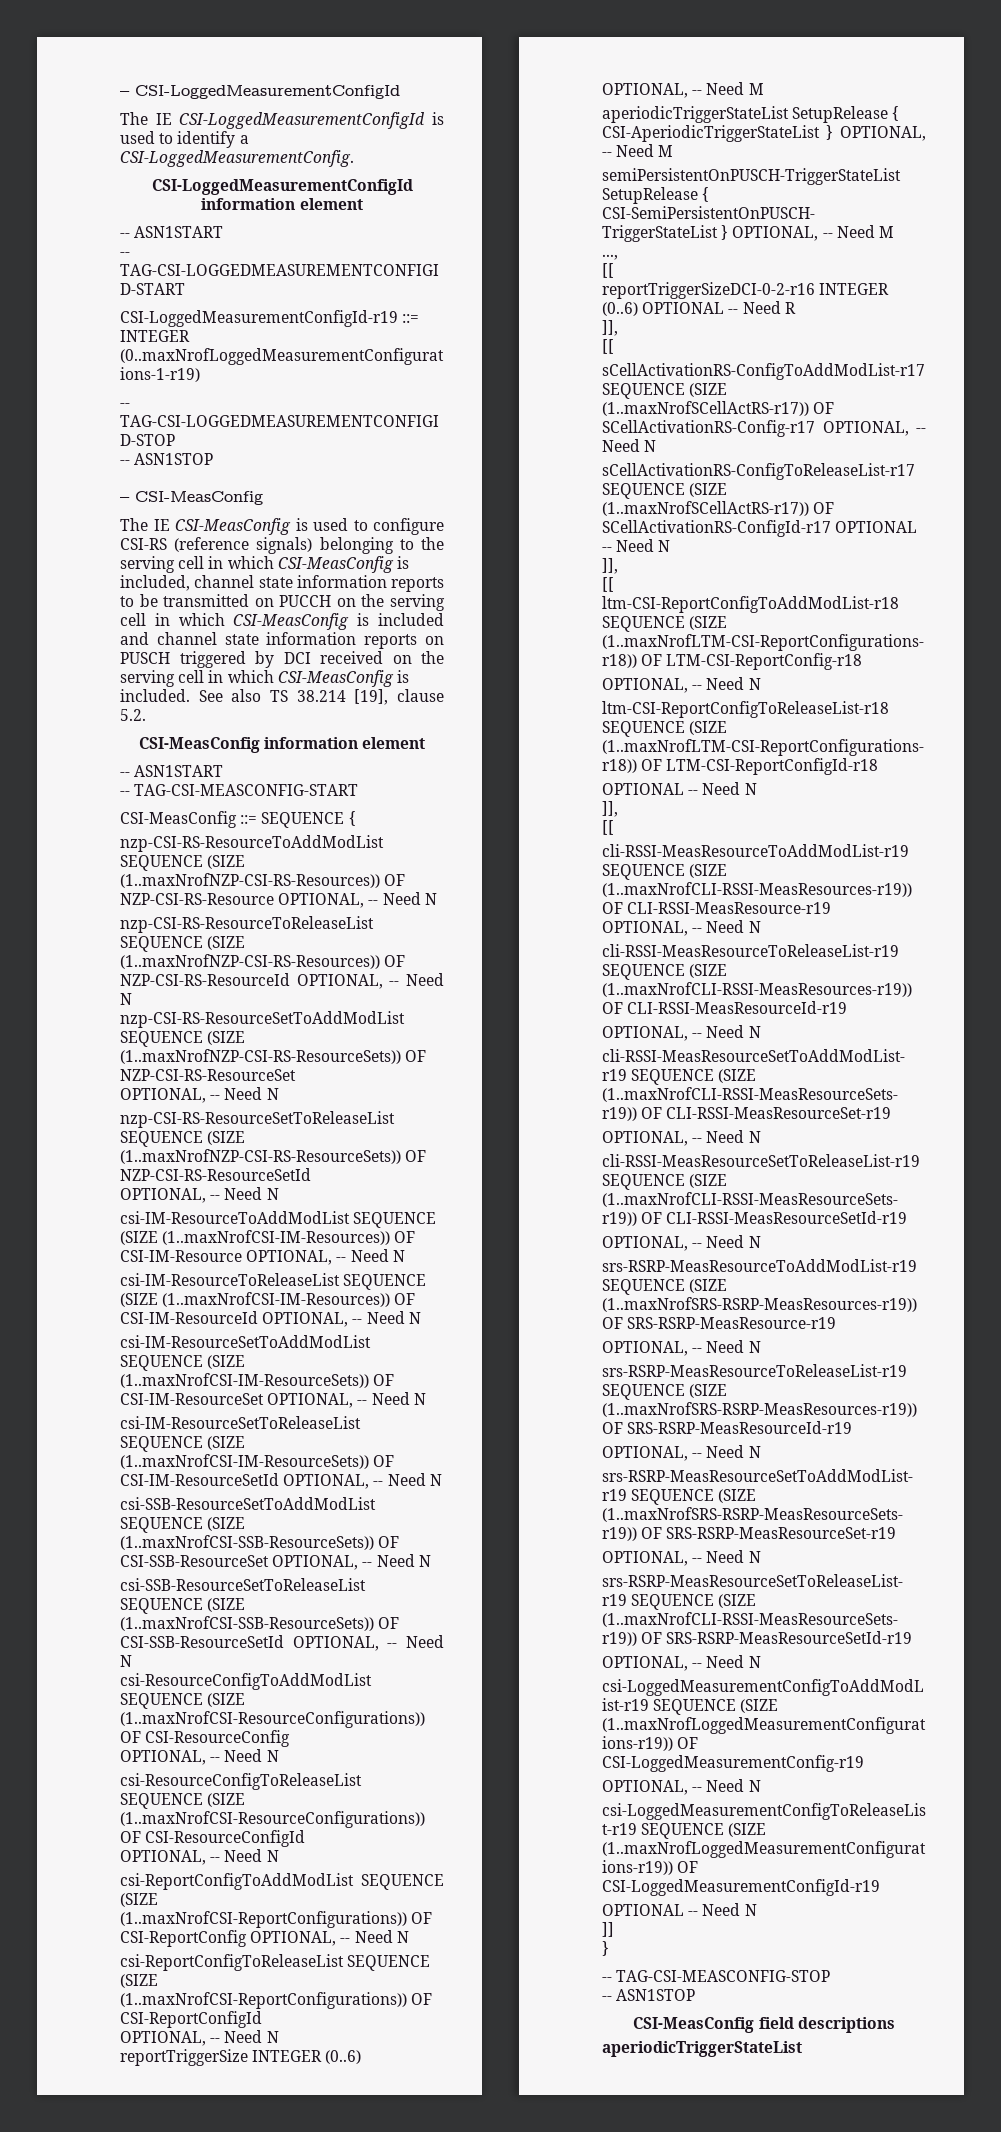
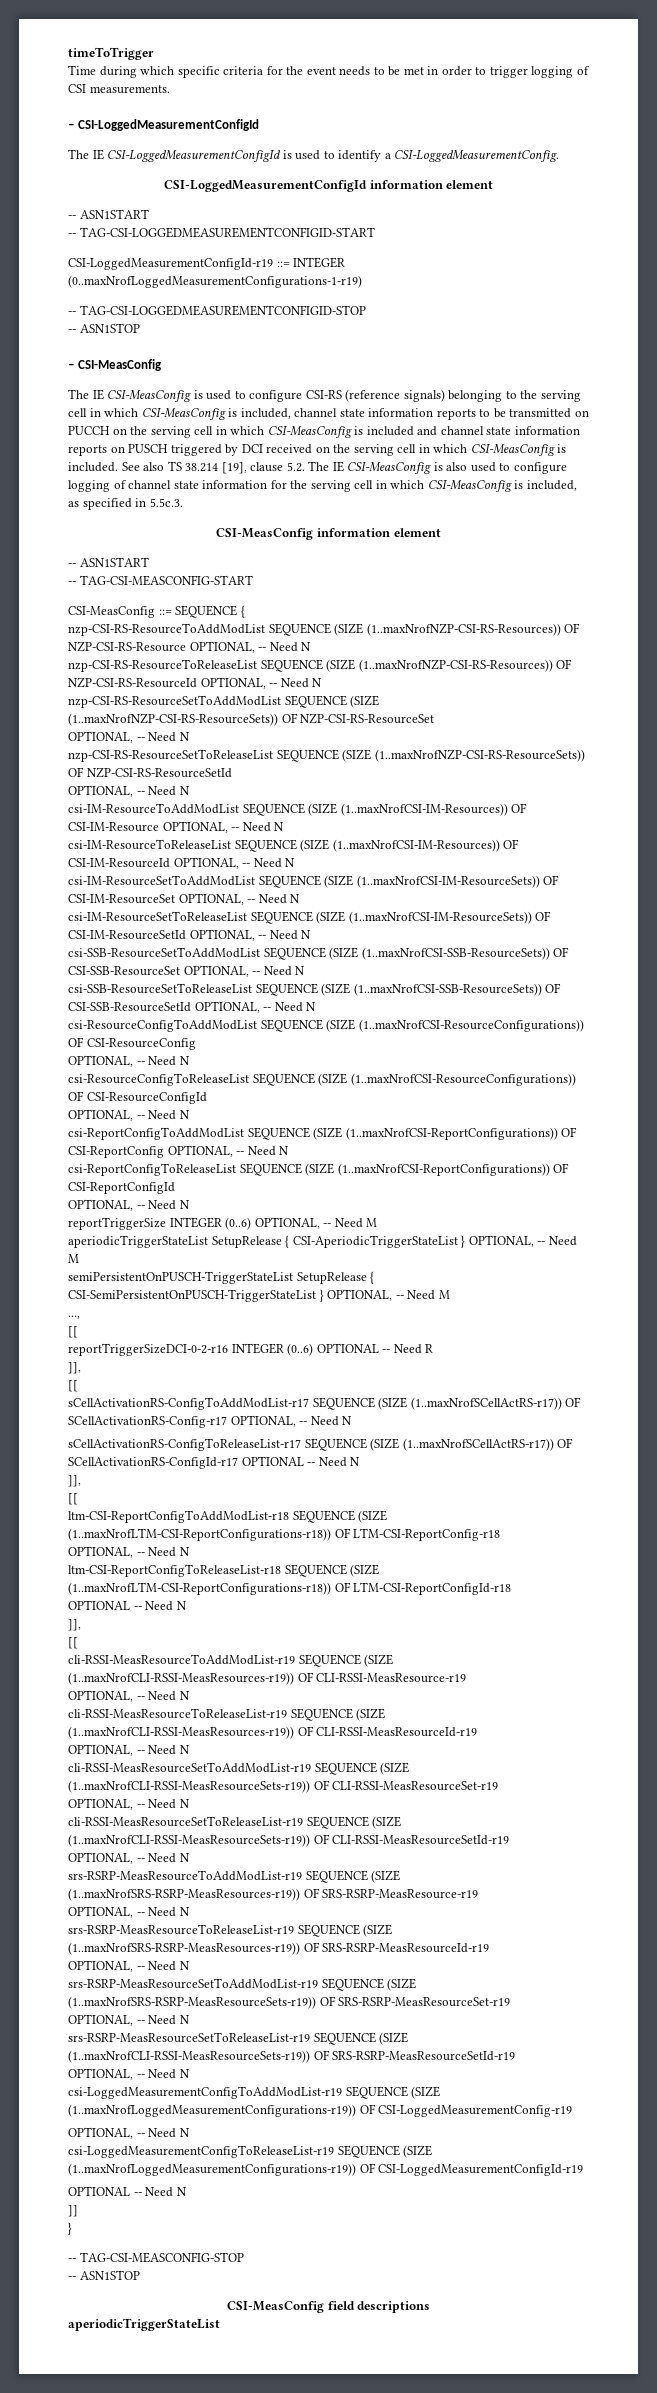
(120, 93) none -> [68,47,154,60] [68,65,590,78] [68,84,170,94] timeToTrigger // Time during which specific criteria for the event needs to be met in order to trigger logging of CSI measurements. //
(146, 715) none -> [308,461,567,474] [68,480,577,492] [68,498,183,510] The IE CSI-MeasConfig is also used to configure logging of channel state information for the serving cell in which CSI-MeasConfig is included, as specified in 5.5c.3.

